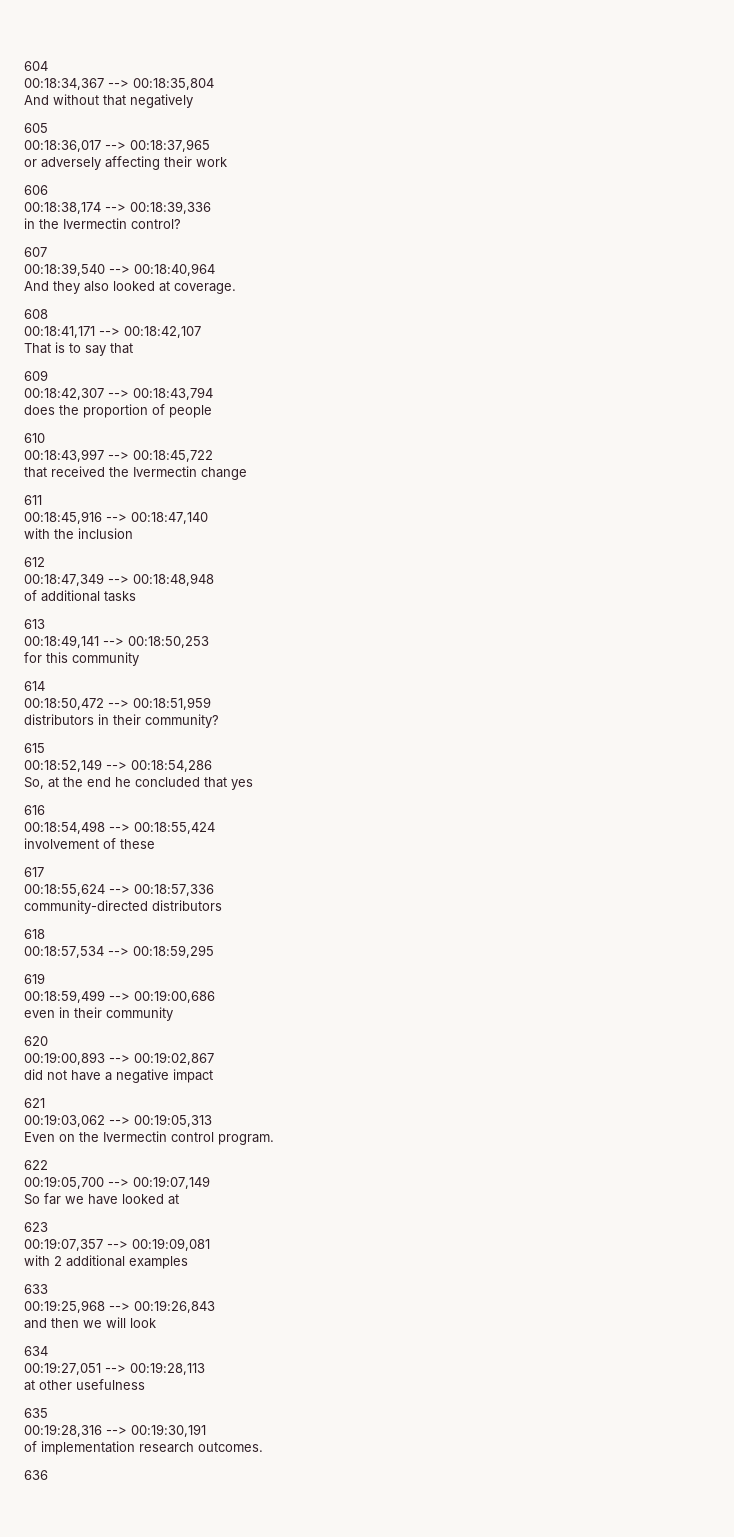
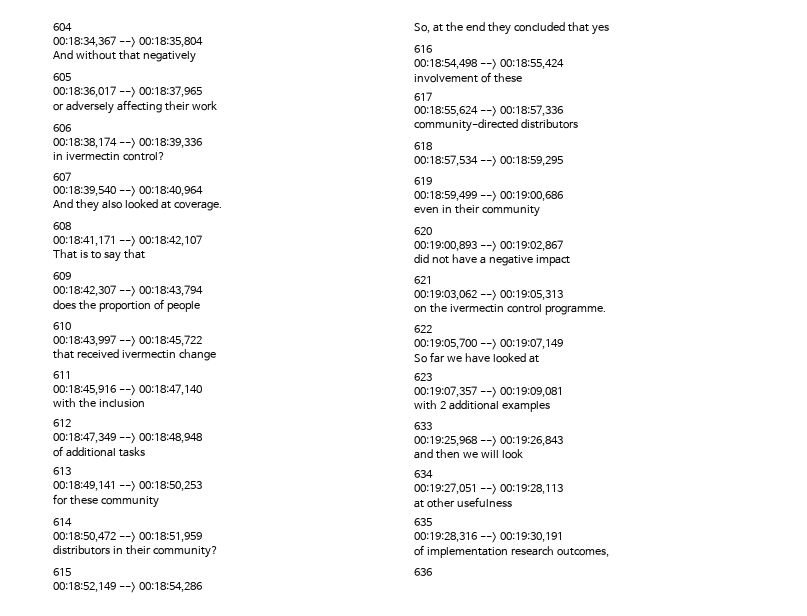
[39,218,127,229] the Ivermectin -> [65,152,120,161] ivermectin
[109,466,197,477] the Ivermectin -> [121,350,176,359] ivermectin
[46,652,68,663] this -> [69,495,98,505] these
[115,777,131,787] he -> [487,22,511,35] they
[24,1132,55,1142] Even -> (563, 295) none
[103,1131,274,1145] Ivermectin control program. -> [449,304,606,315] ivermectin control programme.
[198,1442,263,1452] outcomes. -> [556,548,609,557] outcomes,

